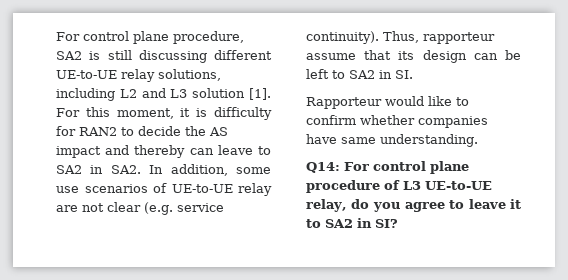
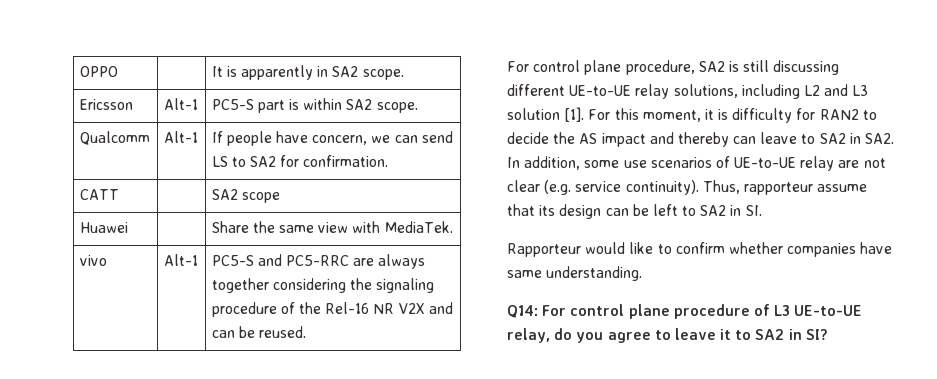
(56, 36) none -> [79,66,118,77] [211,65,404,80] [79,99,133,110] [163,98,198,110] [211,98,418,113] [79,131,150,145] [163,131,198,143] [211,131,453,146] [211,155,389,167] [79,189,119,200] [211,189,280,203] [79,222,128,233] [211,221,453,233] [79,255,107,266] [163,254,198,266] [211,254,426,269] [211,278,435,293] [211,302,453,317] [211,326,307,338] OPPO | | It is apparently in SA2 scope. // Ericsson | Alt-1 | PC5-S part is within SA2 scope. // Qualcomm | Alt-1 | If people have concern, we can send LS to SA2 for confirmation. // CATT | | SA2 scope // Huawei | | Share the same view with MediaTek. // vivo | Alt-1 | PC5-S and PC5-RRC are always together considering the signaling procedure of the Rel-16 NR V2X and can be reused. //

